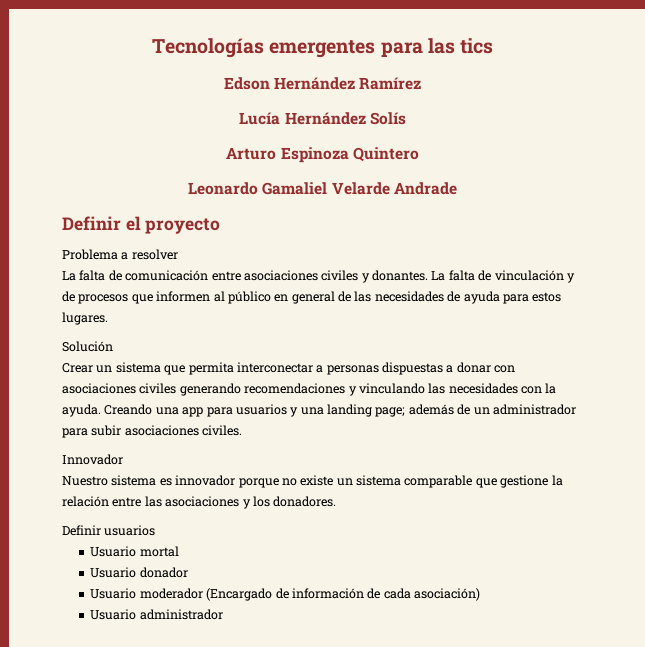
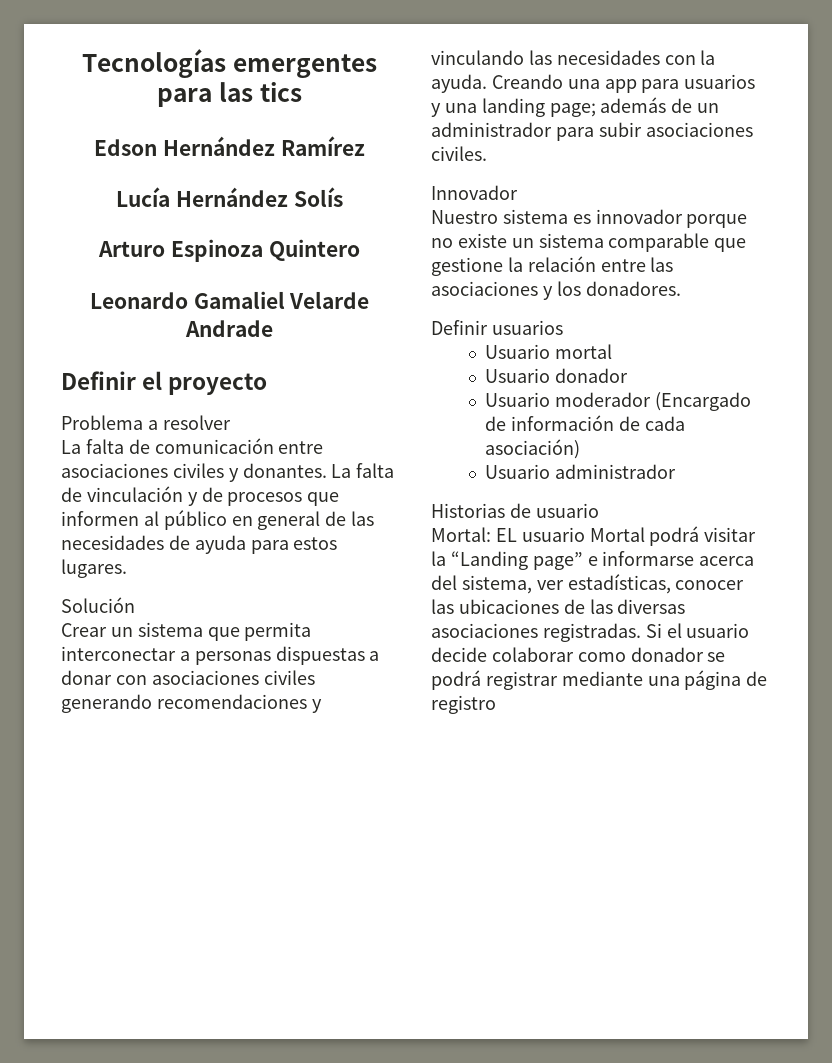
(223, 614) none -> [431,503,599,518] [431,526,757,546] [431,551,755,570] [431,574,745,594] [431,599,686,614] [431,623,750,642] [431,647,726,662] [431,670,768,690] [431,695,496,714] // Historias de usuario // Mortal: EL usuario Mortal podrá visitar la “Landing page” e informarse acerca del sistema, ver estadísticas, conocer las ubicaciones de las diversas asociaciones registradas. Si el usuario decide colaborar como donador se podrá registrar mediante una página de registro

